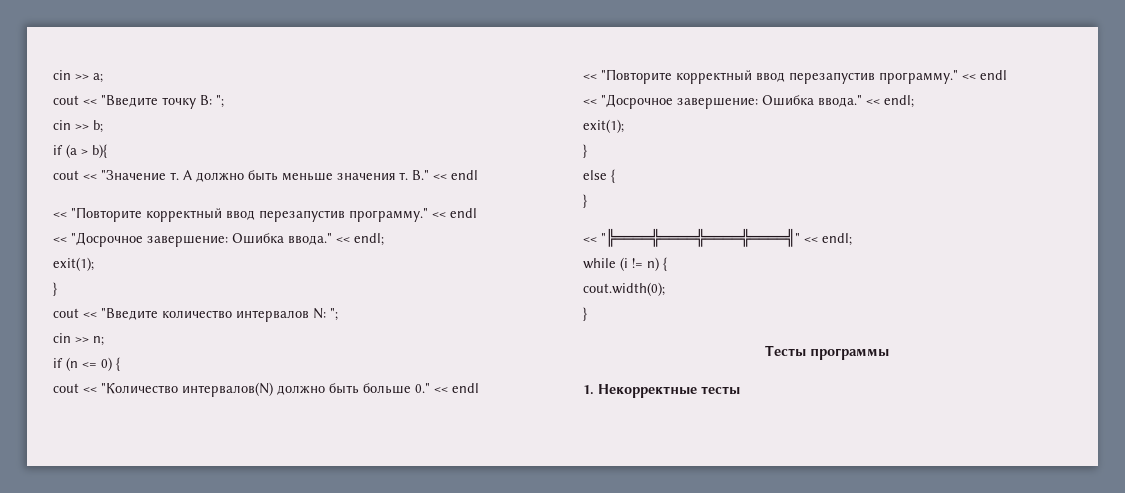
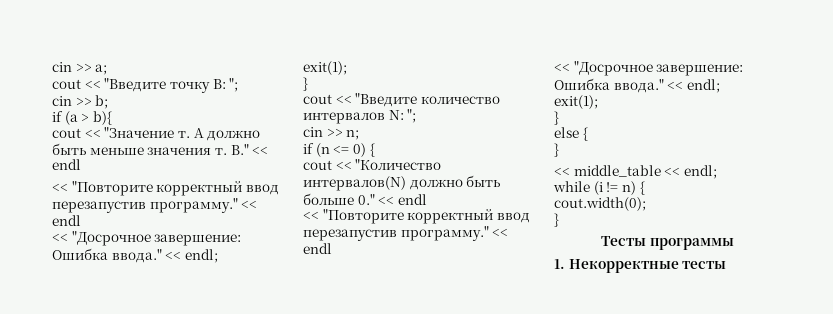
[601,228,800,247] "╠════╬════╬════╬════╣" -> [573,165,661,177] middle_table

